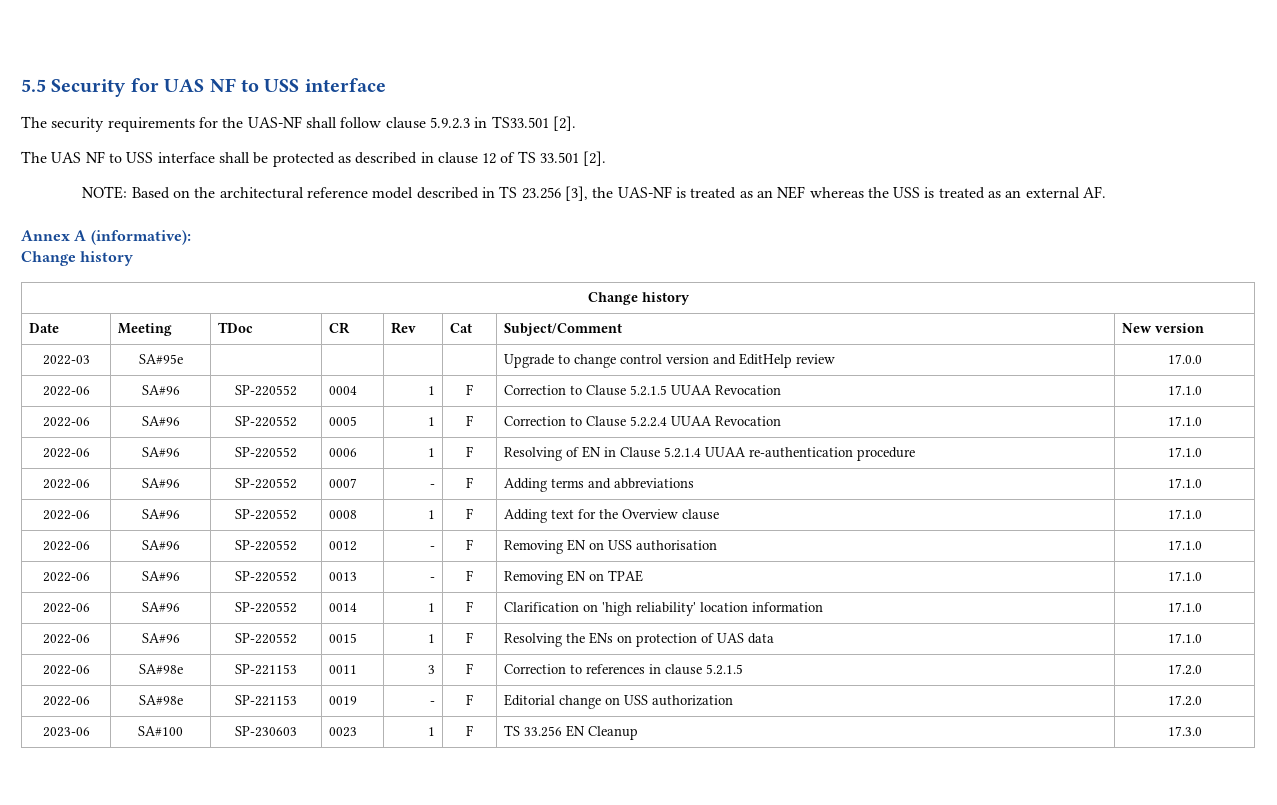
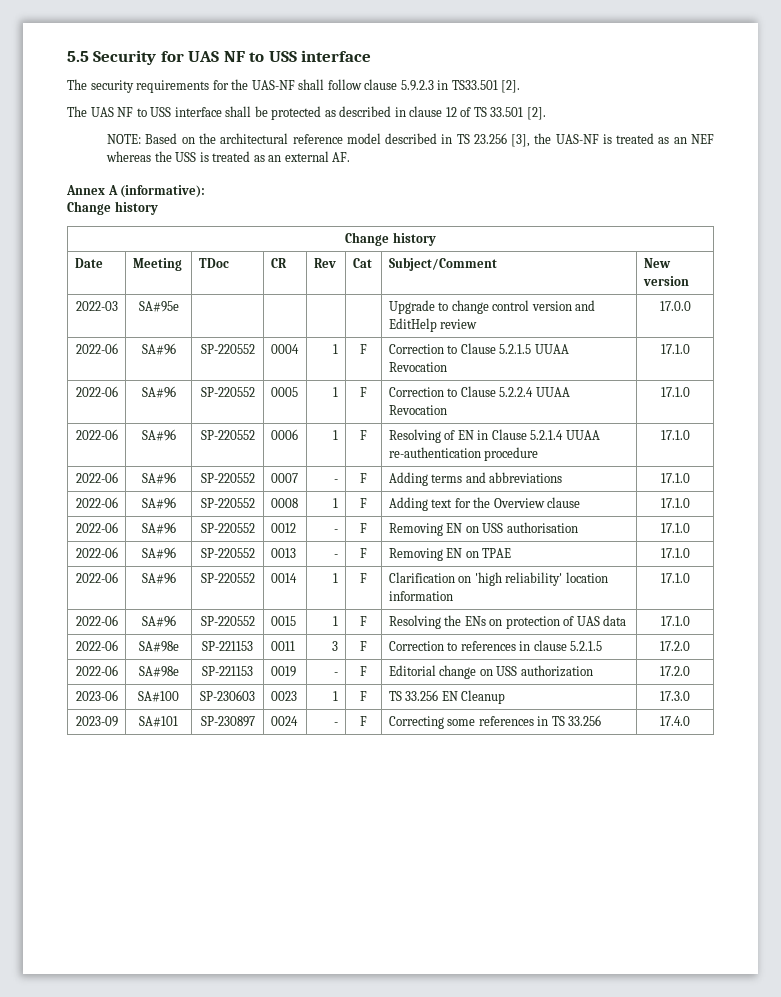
(1202, 731) none -> [75,716,118,727] [139,716,178,727] [200,716,255,727] [270,716,298,726] [334,722,339,726] [360,716,367,726] [388,715,602,729] [660,716,690,726] // 2023-09 | SA#101 | SP-230897 | 0024 | - | F | Correcting some references in TS 33.256 | 17.4.0

